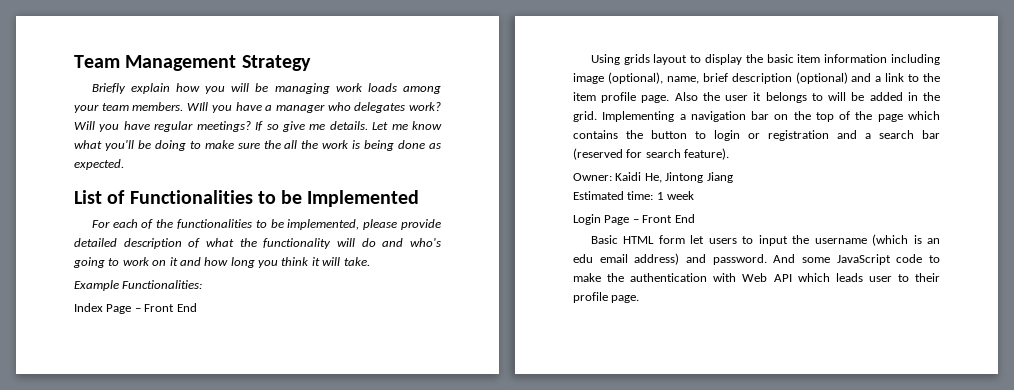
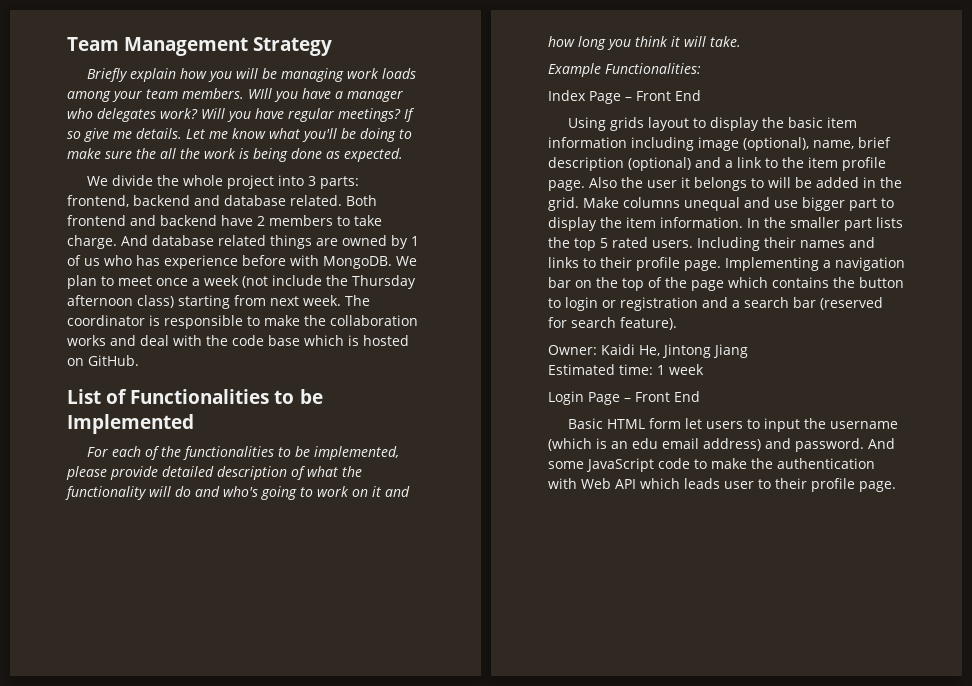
(124, 164) none -> [87,175,360,189] [67,195,377,207] [67,215,382,226] [67,235,419,249] [67,255,417,269] [67,275,416,289] [67,295,370,309] [67,315,418,329] [67,335,409,346] [67,355,139,366] // We divide the whole project into 3 parts: frontend, backend and database related. Both frontend and backend have 2 members to take charge. And database related things are owned by 1 of us who has experience before with MongoDB. We plan to meet once a week (not include the Thursday afternoon class) starting from next week. The coordinator is responsible to make the collaboration works and deal with the code base which is hosted on GitHub.
(597, 116) none -> [583,197,894,211] [548,217,903,231] [548,237,875,251] [548,257,721,271] Make columns unequal and use bigger part to display the item information. In the smaller part lists the top 5 rated users. Including their names and links to their profile page.

